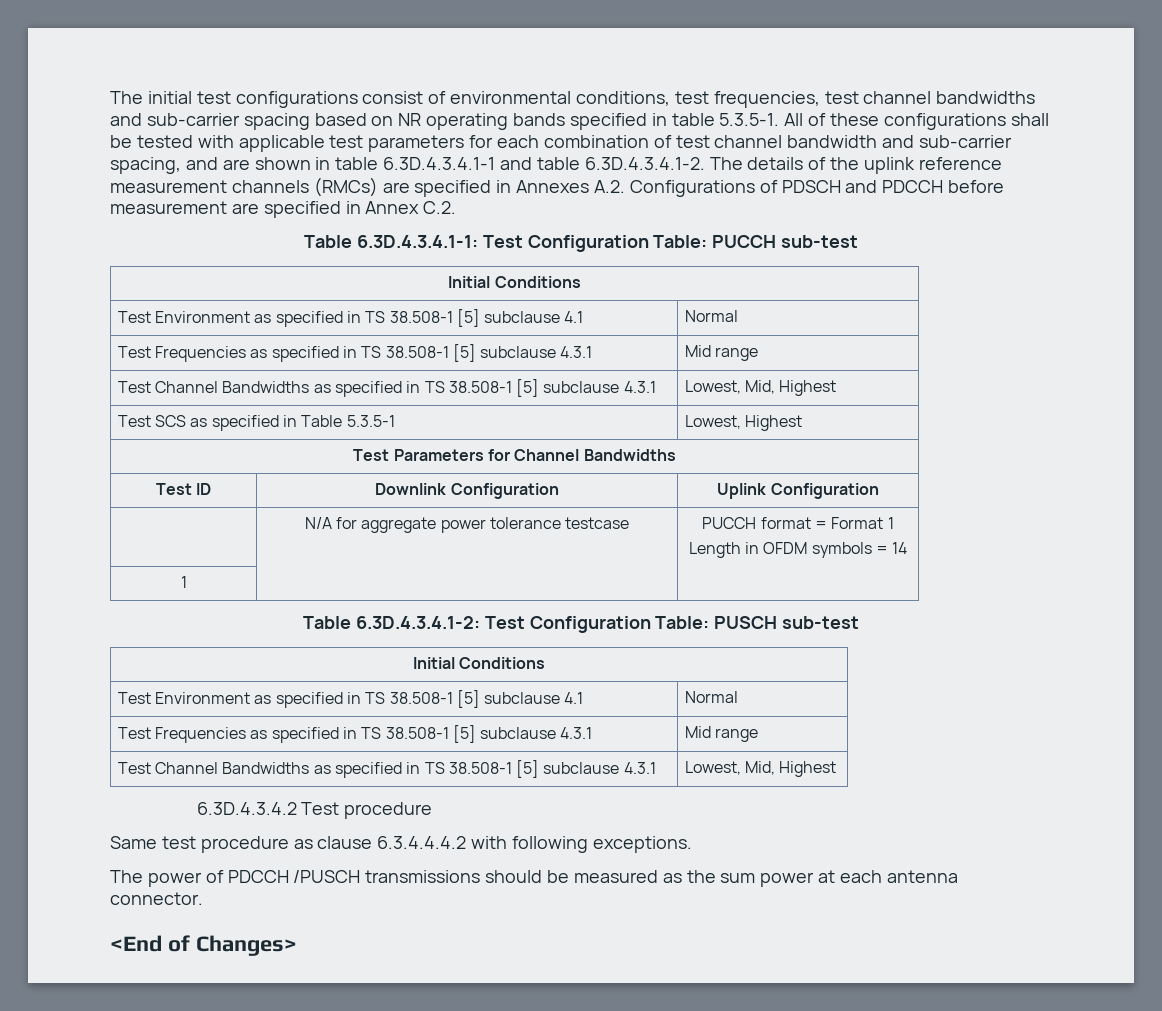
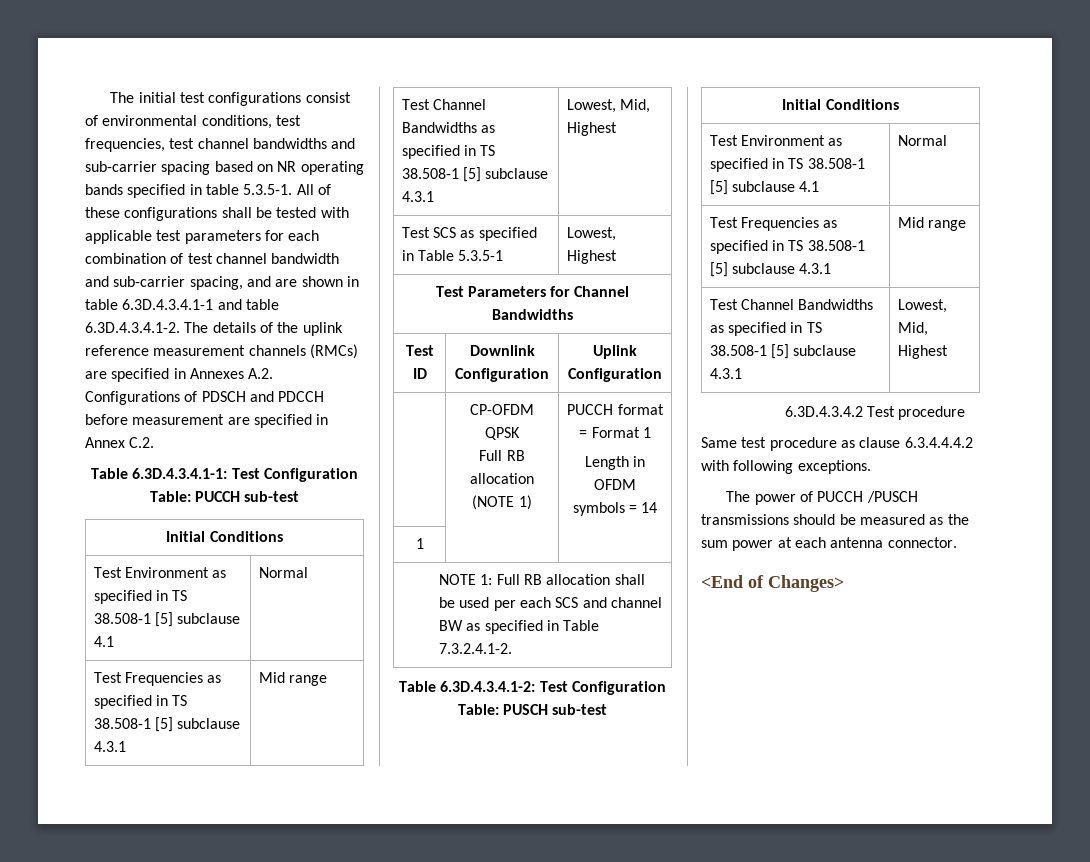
[304,517,630,533] N/A for aggregate power tolerance testcase -> [470,404,534,415] [485,427,520,440] [479,450,525,461] [470,473,534,484] [472,495,532,510] CP-OFDM QPSK // Full RB allocation (NOTE 1)
(187, 582) none -> [438,574,645,585] [438,597,662,611] [438,620,600,634] [438,643,512,654] // NOTE 1: Full RB allocation shall be used per each SCS and channel BW as specified in Table 7.3.2.4.1-2.
[227,870,289,883] PDCCH -> [817,491,864,502] PUCCH

